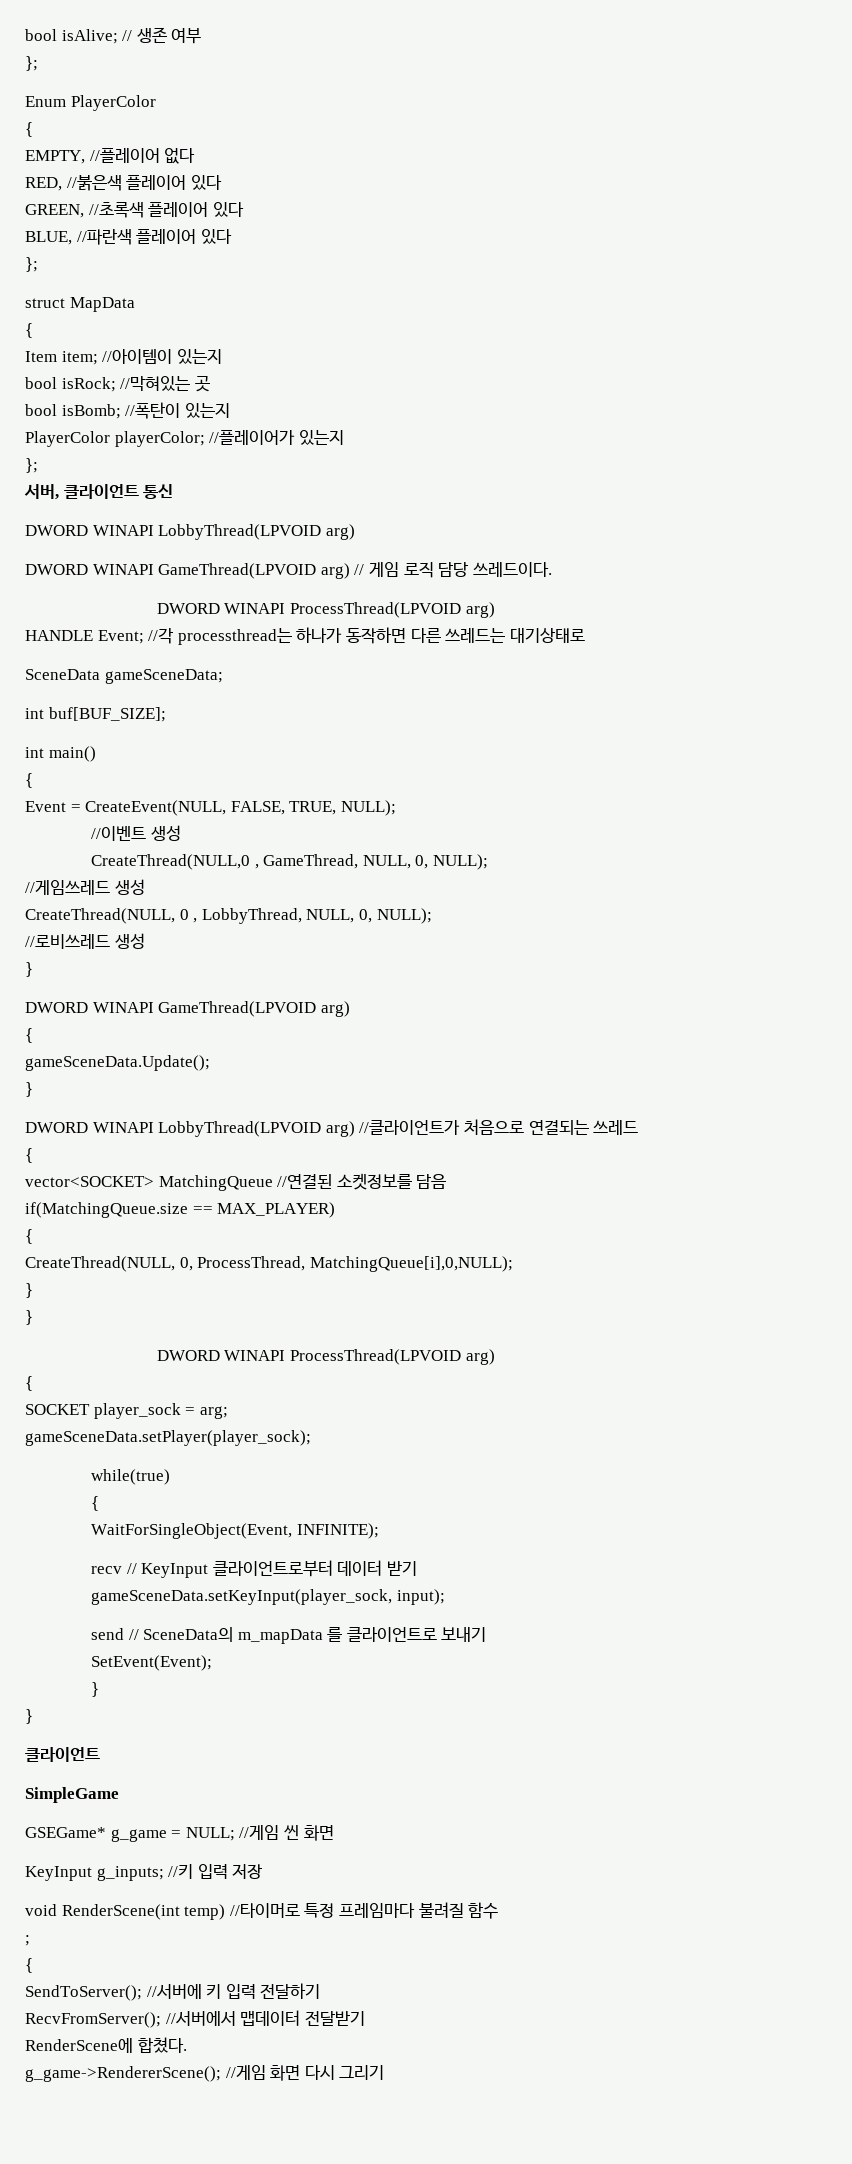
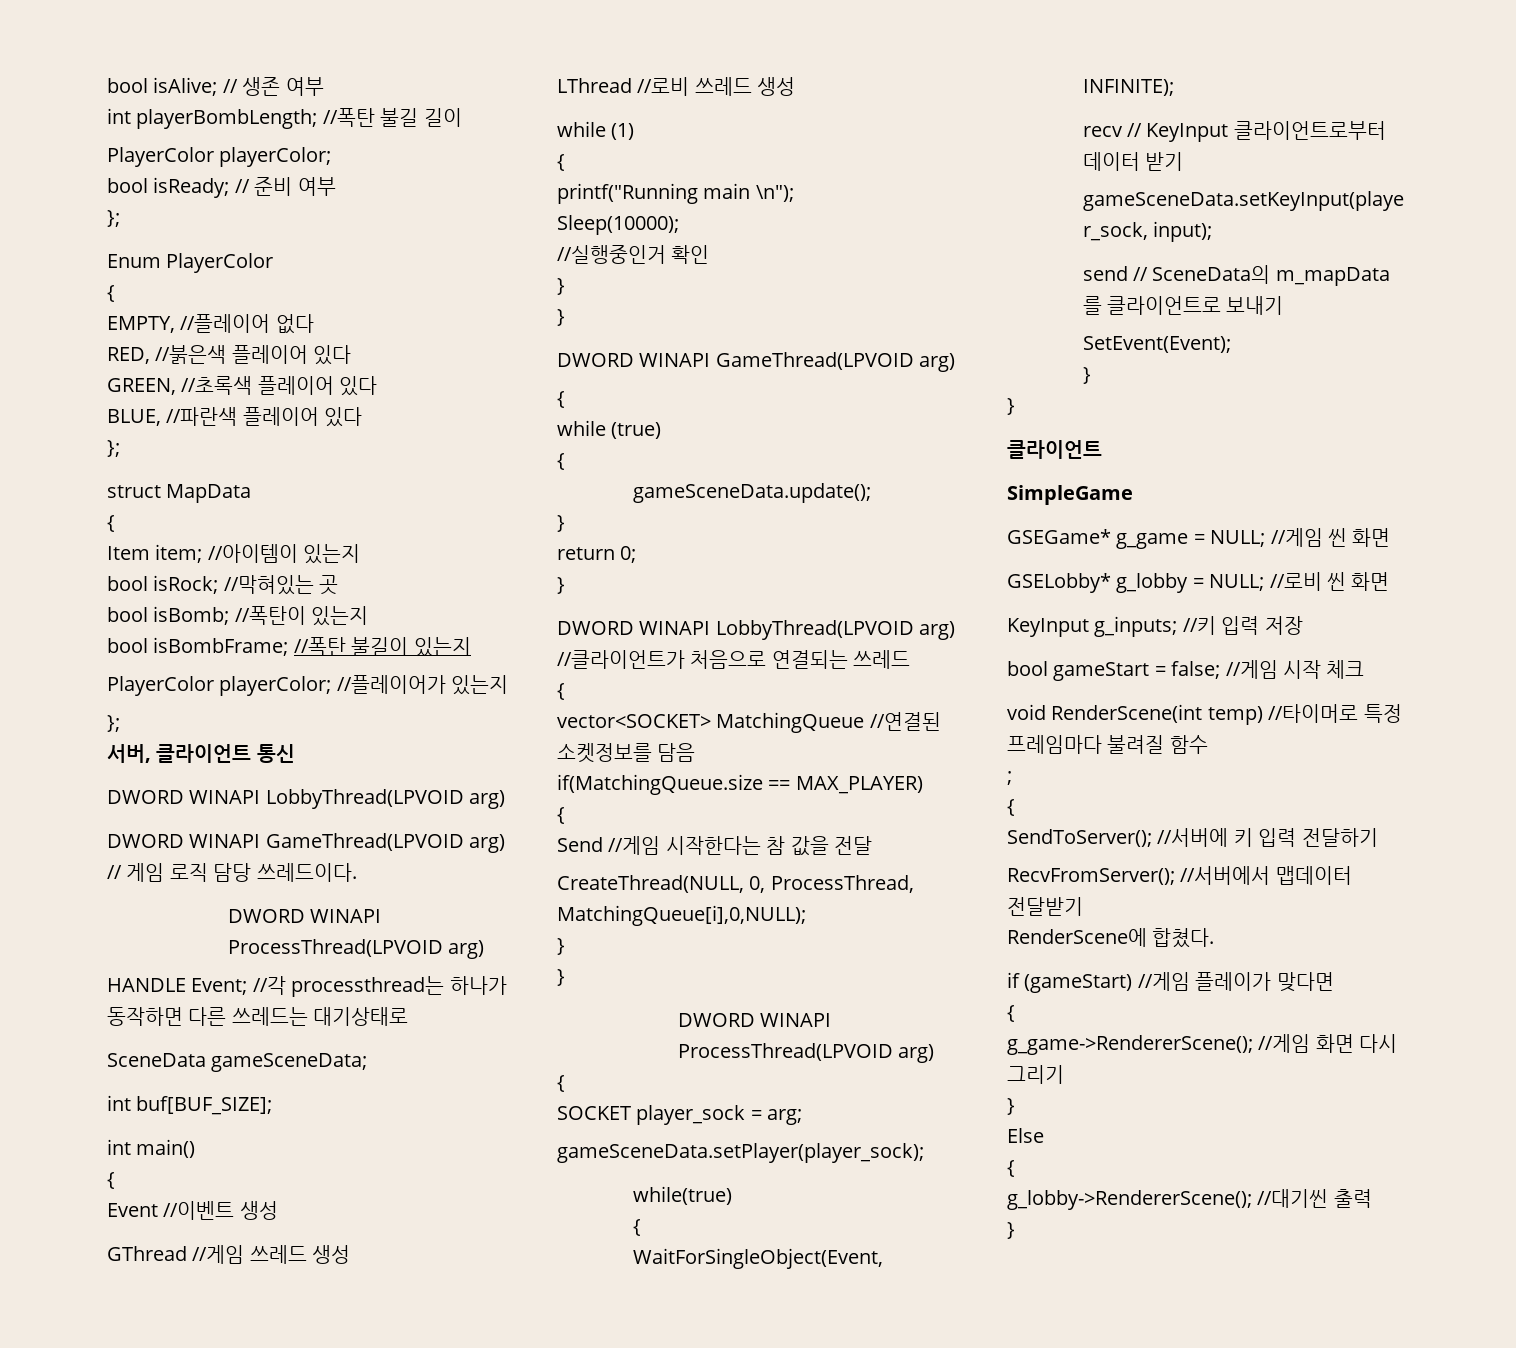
(202, 36) none -> [107,108,462,129] [107,147,332,167] [107,177,336,198] // int playerBombLength; //폭탄 불길 길이 // PlayerColor playerColor; // bool isReady; // 준비 여부
(230, 410) none -> [107,637,471,657] // bool isBombFrame; //폭탄 불길이 있는지
[70,800,396,816] [90,825,181,841] [90,854,488,870] [25,879,145,895] [25,908,432,924] [25,933,145,949] = CreateEvent(NULL, FALSE, TRUE, NULL); // //이벤트 생성 // CreateThread(NULL,0 , GameThread, NULL, 0, NULL); // //게임쓰레드 생성 // CreateThread(NULL, 0 , LobbyThread, NULL, 0, NULL); // //로비쓰레드 생성 -> [163,1201,278,1220] [107,1245,351,1264] [557,77,796,96] [557,121,635,140] [557,154,565,171] [557,183,794,204] [557,215,679,235] [557,245,710,264] [557,278,565,295] //이벤트 생성 // GThread //게임 쓰레드 생성 // LThread //로비 쓰레드 생성 // while (1) // { // printf("Running main \n"); // Sleep(10000); // //실행중인거 확인 // }
[25,1055,210,1071] gameSceneData.Update(); -> [557,420,662,439] [557,453,565,470] [632,483,871,503] [557,515,565,532] [557,546,637,563] while (true) // { // gameSceneData.update(); // } // return 0;
(33, 1236) none -> [557,836,872,856] // Send //게임 시작한다는 참 값을 전달
(334, 1833) none -> [1007,572,1390,593] // GSELobby* g_lobby = NULL; //로비 씬 화면
(263, 1871) none -> [1007,660,1365,681] // bool gameStart = false; //게임 시작 체크
(187, 2045) none -> [1007,972,1334,993] [1007,1005,1015,1022] // if (gameStart) //게임 플레이가 맞다면 // {
(385, 2072) none -> [1007,1098,1015,1115] [1007,1128,1044,1143] [1007,1160,1015,1177] [1007,1189,1372,1210] [1007,1222,1015,1239] // } // Else // { // g_lobby->RendererScene(); //대기씬 출력 // }

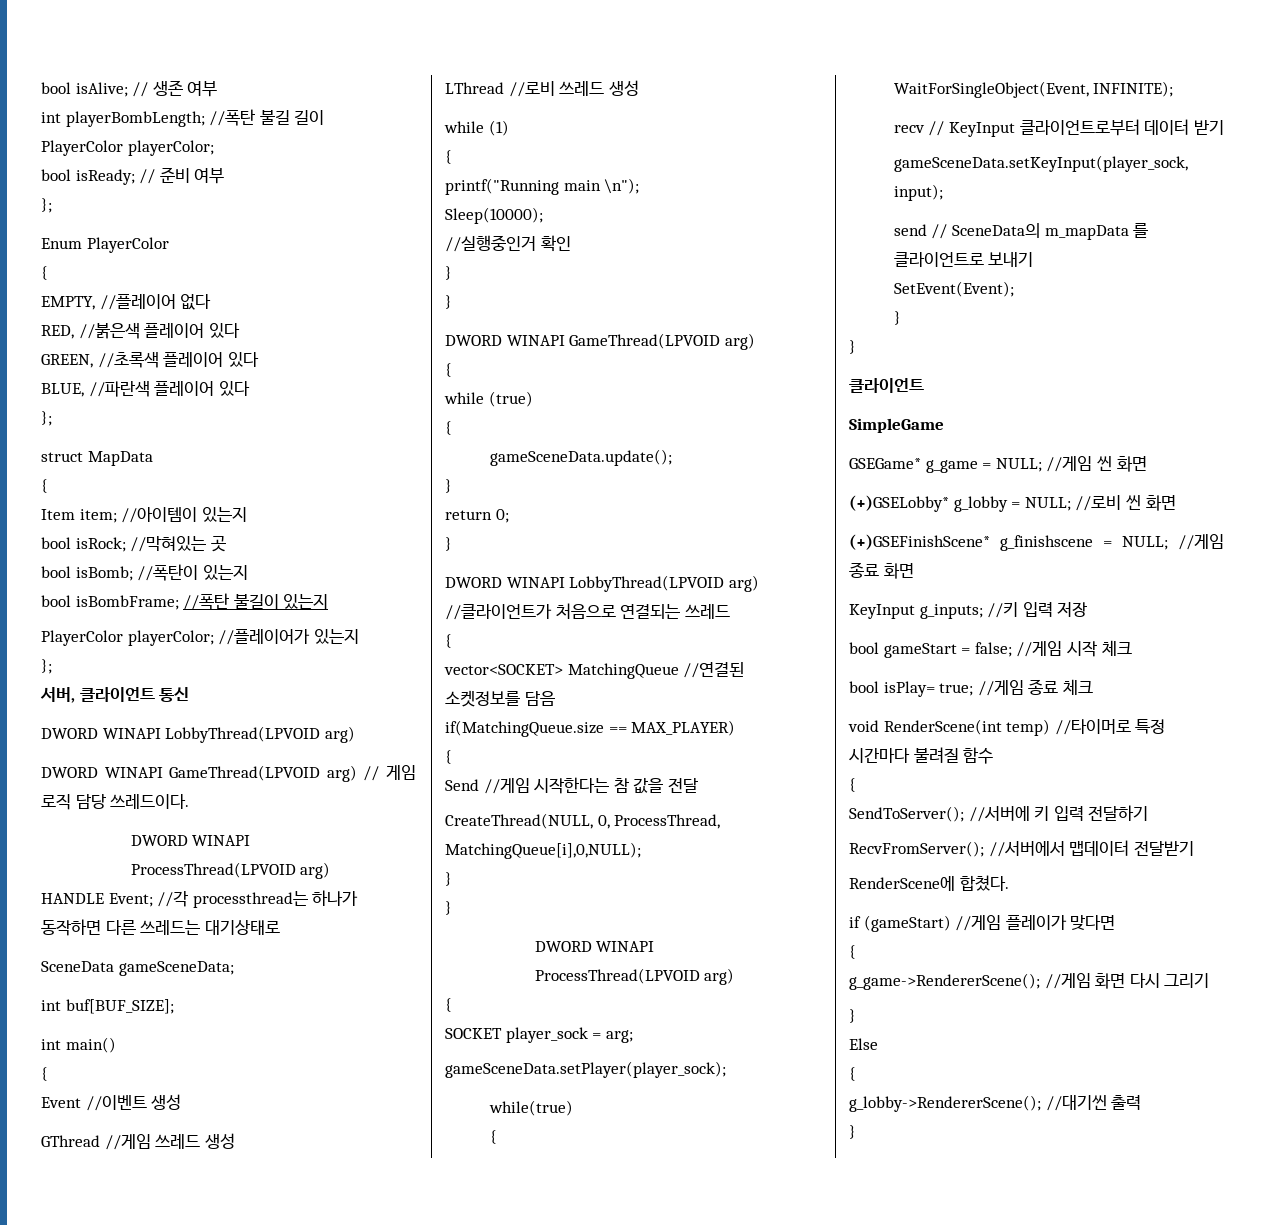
[1007,573,1111,593] GSELobby* -> [849,495,949,512] (+)GSELobby*
(1390, 581) none -> [849,534,1224,551] [849,562,914,579] // (+)GSEFinishScene* g_finishscene = NULL; //게임 종료 화면
(1365, 669) none -> [849,679,1093,697] // bool isPlay= true; //게임 종료 체크
[1007,735,1102,754] 프레임마다 -> [849,748,910,763] 시간마다
[1007,771,1012,785] // ; -> (994, 755) none

